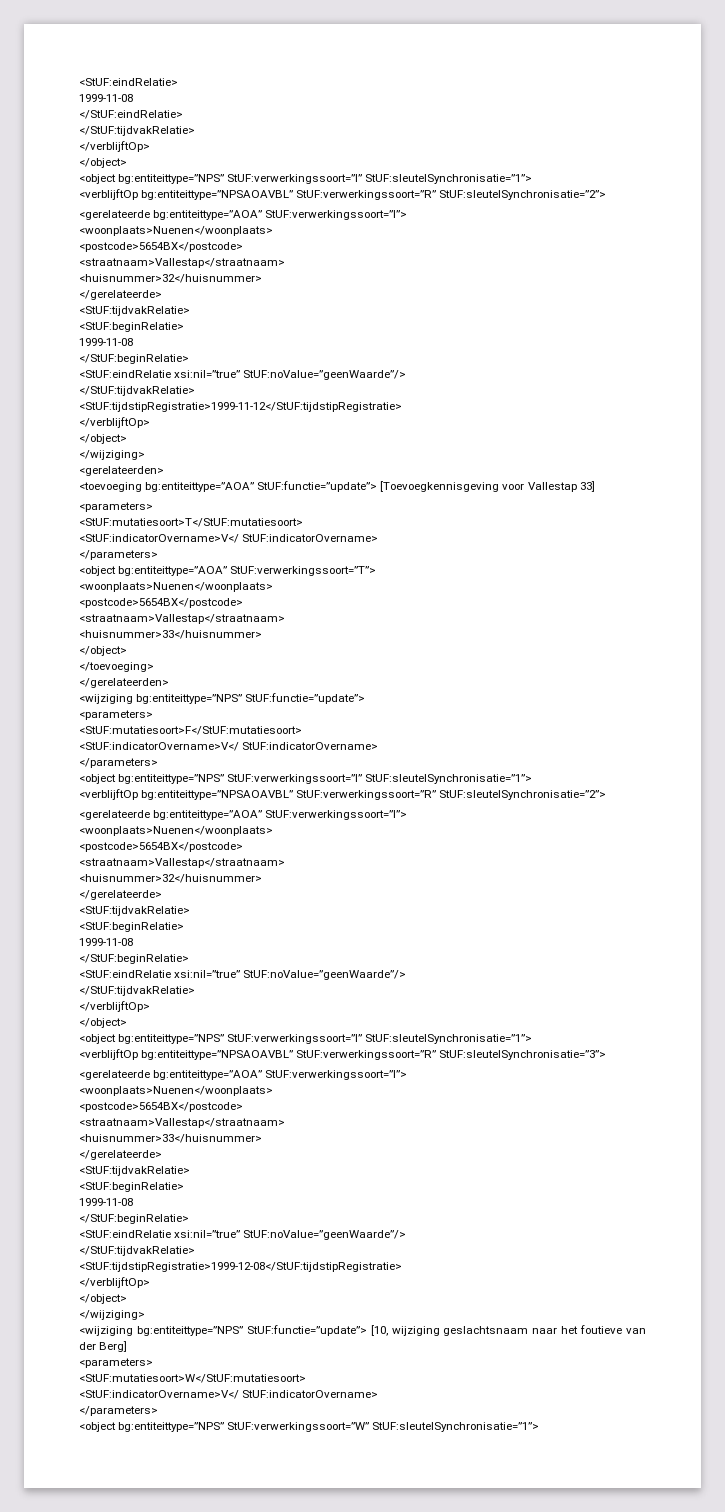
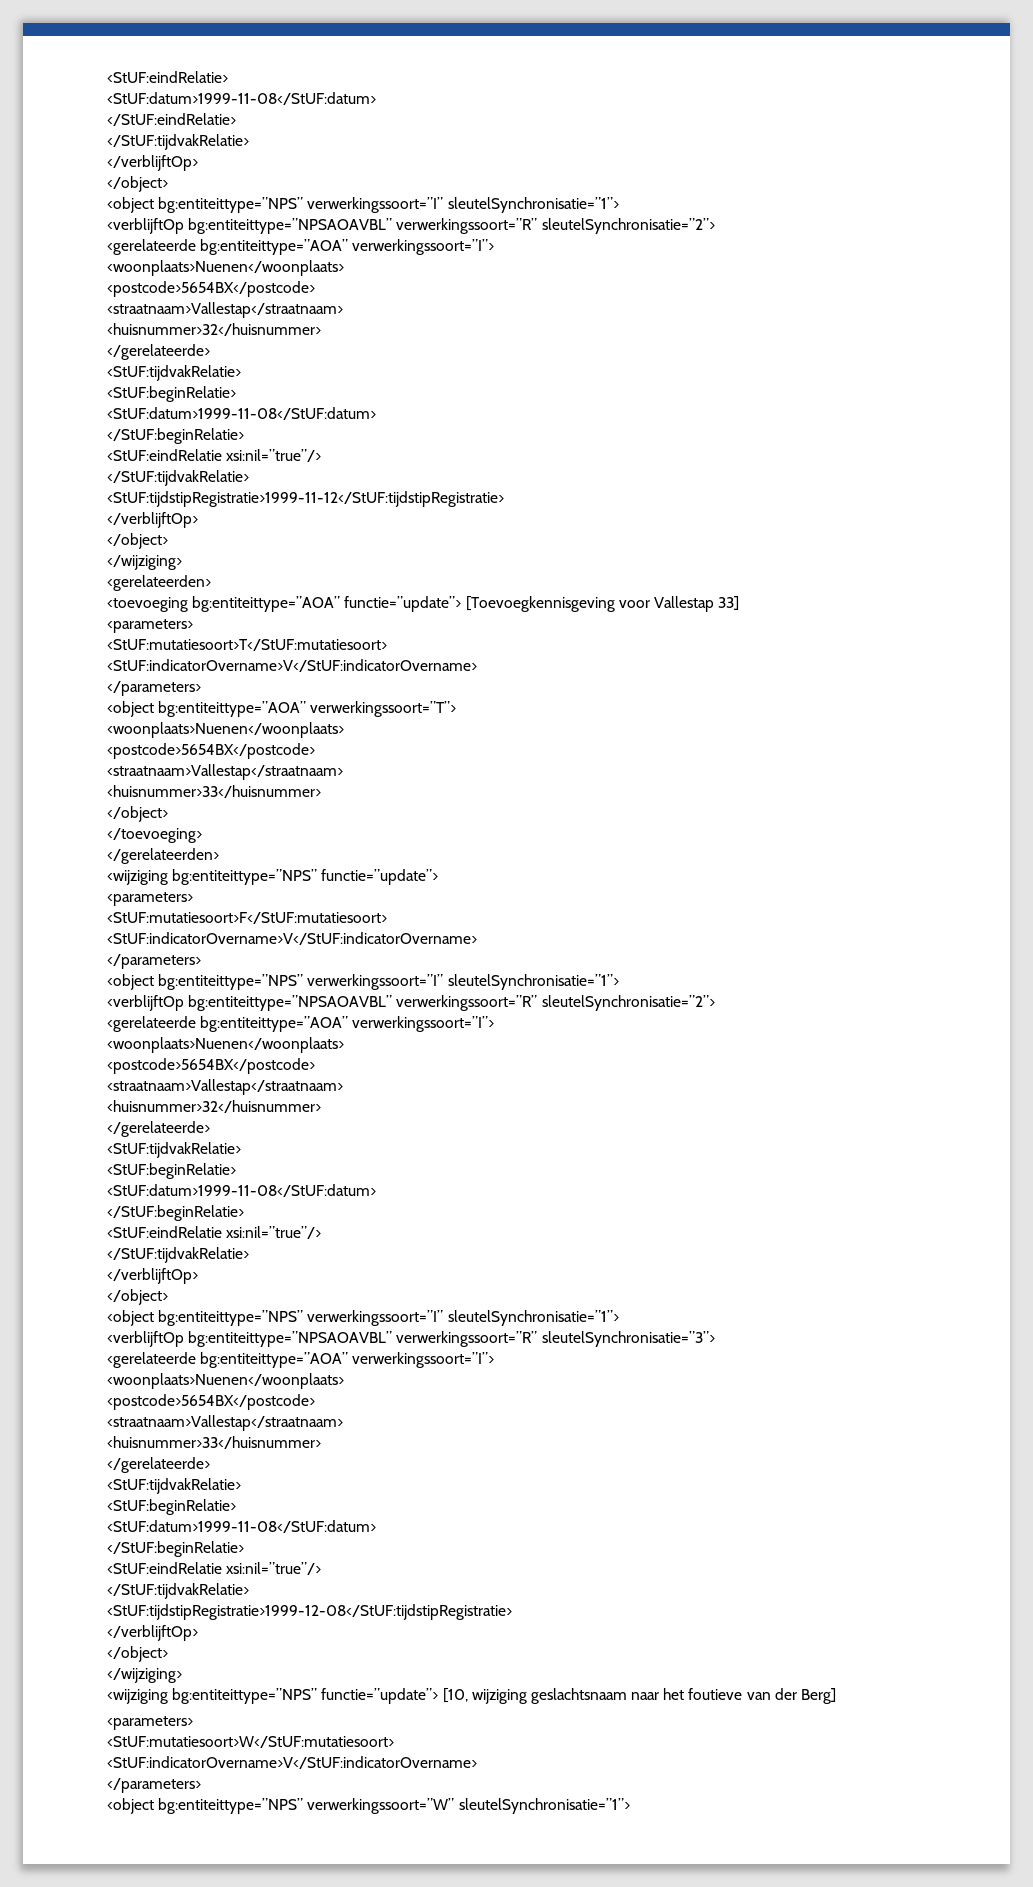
[79,94,133,102] 1999-11-08 -> [107,92,376,105] <StUF:datum>1999-11-08</StUF:datum>
[227,174,533,184] [79,189,607,200] [79,210,408,220] [79,226,273,236] [79,242,243,252] [79,258,285,268] [79,274,262,283] [79,290,162,300] [79,306,190,316] [79,322,184,332] [79,338,133,346] [79,354,189,364] [79,370,407,380] StUF:verwerkingssoort=”I” StUF:sleutelSynchronisatie=”1”> // <verblijftOp bg:entiteittype=”NPSAOAVBL” StUF:verwerkingssoort=”R” StUF:sleutelSynchronisatie=”2”> // <gerelateerde bg:entiteittype=”AOA” StUF:verwerkingssoort=”I”> // <woonplaats>Nuenen</woonplaats> // <postcode>5654BX</postcode> // <straatnaam>Vallestap</straatnaam> // <huisnummer>32</huisnummer> // </gerelateerde> // <StUF:tijdvakRelatie> // <StUF:beginRelatie> // 1999-11-08 // </StUF:beginRelatie> // <StUF:eindRelatie xsi:nil=”true” StUF:noValue=”geenWaarde”/> -> [307,197,619,213] [107,218,715,234] [107,239,495,255] [107,260,344,276] [107,281,315,297] [107,302,343,318] [107,323,321,336] [107,344,210,360] [107,365,241,381] [107,386,236,402] [107,407,376,420] [107,428,244,444] [107,449,322,462] verwerkingssoort=”I” sleutelSynchronisatie=”1”> // <verblijftOp bg:entiteittype=”NPSAOAVBL” verwerkingssoort=”R” sleutelSynchronisatie=”2”> // <gerelateerde bg:entiteittype=”AOA” verwerkingssoort=”I”> // <woonplaats>Nuenen</woonplaats> // <postcode>5654BX</postcode> // <straatnaam>Vallestap</straatnaam> // <huisnummer>32</huisnummer> // </gerelateerde> // <StUF:tijdvakRelatie> // <StUF:beginRelatie> // <StUF:datum>1999-11-08</StUF:datum> // </StUF:beginRelatie> // <StUF:eindRelatie xsi:nil=”true”/>
[257,481,378,492] StUF:functie=”update”> -> [344,596,462,612] functie=”update”>
[79,534,379,543] <StUF:indicatorOvername>V</ StUF:indicatorOvername> -> [107,659,477,672] <StUF:indicatorOvername>V</StUF:indicatorOvername>
[230,566,377,576] StUF:verwerkingssoort=”T”> -> [310,701,457,717] verwerkingssoort=”T”>
[245,693,366,704] StUF:functie=”update”> -> [321,869,439,885] functie=”update”>
[79,742,379,751] [79,758,158,768] [79,774,533,784] [79,789,607,800] [79,810,408,820] [79,826,273,836] [79,842,243,852] [79,858,285,868] [79,874,262,883] [79,890,162,900] [79,906,190,916] [79,922,184,932] [79,938,133,946] [79,954,189,964] [79,970,407,980] [79,986,195,996] [79,1001,150,1012] [79,1018,127,1028] [79,1034,533,1044] [79,1049,607,1060] [79,1070,408,1080] <StUF:indicatorOvername>V</ StUF:indicatorOvername> // </parameters> // <object bg:entiteittype=”NPS” StUF:verwerkingssoort=”I” StUF:sleutelSynchronisatie=”1”> // <verblijftOp bg:entiteittype=”NPSAOAVBL” StUF:verwerkingssoort=”R” StUF:sleutelSynchronisatie=”2”> // <gerelateerde bg:entiteittype=”AOA” StUF:verwerkingssoort=”I”> // <woonplaats>Nuenen</woonplaats> // <postcode>5654BX</postcode> // <straatnaam>Vallestap</straatnaam> // <huisnummer>32</huisnummer> // </gerelateerde> // <StUF:tijdvakRelatie> // <StUF:beginRelatie> // 1999-11-08 // </StUF:beginRelatie> // <StUF:eindRelatie xsi:nil=”true” StUF:noValue=”geenWaarde”/> // </StUF:tijdvakRelatie> // </verblijftOp> // </object> // <object bg:entiteittype=”NPS” StUF:verwerkingssoort=”I” StUF:sleutelSynchronisatie=”1”> // <verblijftOp bg:entiteittype=”NPSAOAVBL” StUF:verwerkingssoort=”R” StUF:sleutelSynchronisatie=”3”> // <gerelateerde bg:entiteittype=”AOA” StUF:verwerkingssoort=”I”> -> [107,932,477,945] [107,954,201,969] [107,974,619,990] [107,995,715,1011] [107,1016,495,1032] [107,1037,344,1053] [107,1058,315,1074] [107,1079,343,1095] [107,1100,321,1113] [107,1121,210,1137] [107,1142,241,1158] [107,1163,236,1179] [107,1184,376,1197] [107,1205,244,1221] [107,1226,322,1239] [107,1247,249,1263] [107,1268,198,1284] [107,1289,168,1305] [107,1310,619,1326] [107,1331,715,1347] [107,1352,495,1368] <StUF:indicatorOvername>V</StUF:indicatorOvername> // </parameters> // <object bg:entiteittype=”NPS” verwerkingssoort=”I” sleutelSynchronisatie=”1”> // <verblijftOp bg:entiteittype=”NPSAOAVBL” verwerkingssoort=”R” sleutelSynchronisatie=”2”> // <gerelateerde bg:entiteittype=”AOA” verwerkingssoort=”I”> // <woonplaats>Nuenen</woonplaats> // <postcode>5654BX</postcode> // <straatnaam>Vallestap</straatnaam> // <huisnummer>32</huisnummer> // </gerelateerde> // <StUF:tijdvakRelatie> // <StUF:beginRelatie> // <StUF:datum>1999-11-08</StUF:datum> // </StUF:beginRelatie> // <StUF:eindRelatie xsi:nil=”true”/> // </StUF:tijdvakRelatie> // </verblijftOp> // </object> // <object bg:entiteittype=”NPS” verwerkingssoort=”I” sleutelSynchronisatie=”1”> // <verblijftOp bg:entiteittype=”NPSAOAVBL” verwerkingssoort=”R” sleutelSynchronisatie=”3”> // <gerelateerde bg:entiteittype=”AOA” verwerkingssoort=”I”>
[79,1198,133,1206] [79,1214,189,1224] [79,1230,407,1240] 1999-11-08 // </StUF:beginRelatie> // <StUF:eindRelatie xsi:nil=”true” StUF:noValue=”geenWaarde”/> -> [107,1520,376,1533] [107,1541,244,1557] [107,1562,322,1575] <StUF:datum>1999-11-08</StUF:datum> // </StUF:beginRelatie> // <StUF:eindRelatie xsi:nil=”true”/>
[246,1325,367,1336] StUF:functie=”update”> -> [321,1688,439,1704] functie=”update”>
[79,1390,379,1399] [79,1406,158,1416] [79,1422,540,1432] <StUF:indicatorOvername>V</ StUF:indicatorOvername> // </parameters> // <object bg:entiteittype=”NPS” StUF:verwerkingssoort=”W” StUF:sleutelSynchronisatie=”1”> -> [107,1756,477,1769] [107,1778,201,1793] [107,1798,630,1814] <StUF:indicatorOvername>V</StUF:indicatorOvername> // </parameters> // <object bg:entiteittype=”NPS” verwerkingssoort=”W” sleutelSynchronisatie=”1”>

